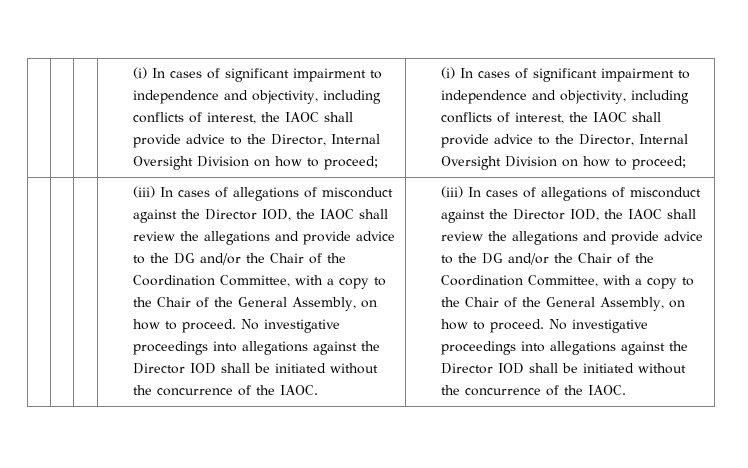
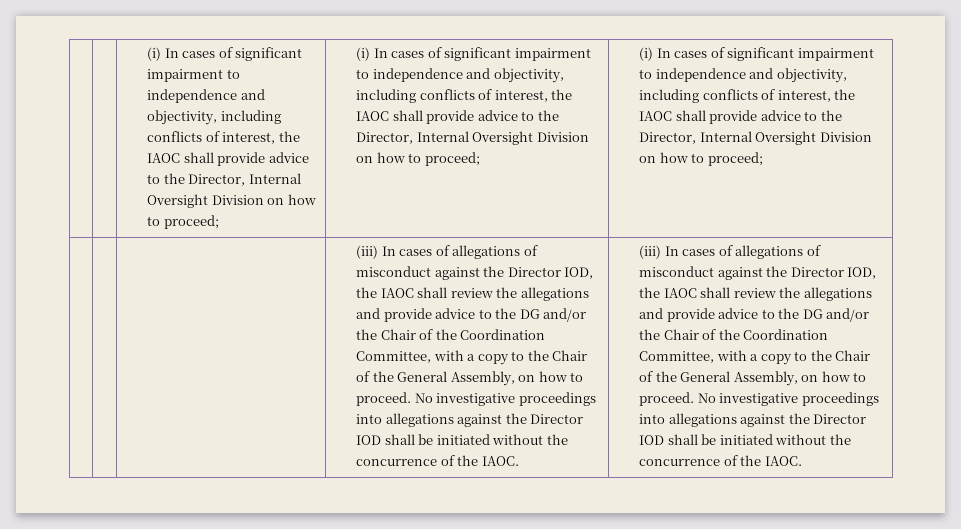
(132, 73) | | -> [147,47,303,61] [147,69,240,82] [147,89,265,103] [147,110,281,125] [147,131,300,144] [147,152,309,166] [147,173,301,186] [147,194,316,208] [147,215,219,229] | | (i) In cases of significant impairment to independence and objectivity, including conflicts of interest, the IAOC shall provide advice to the Director, Internal Oversight Division on how to proceed;

